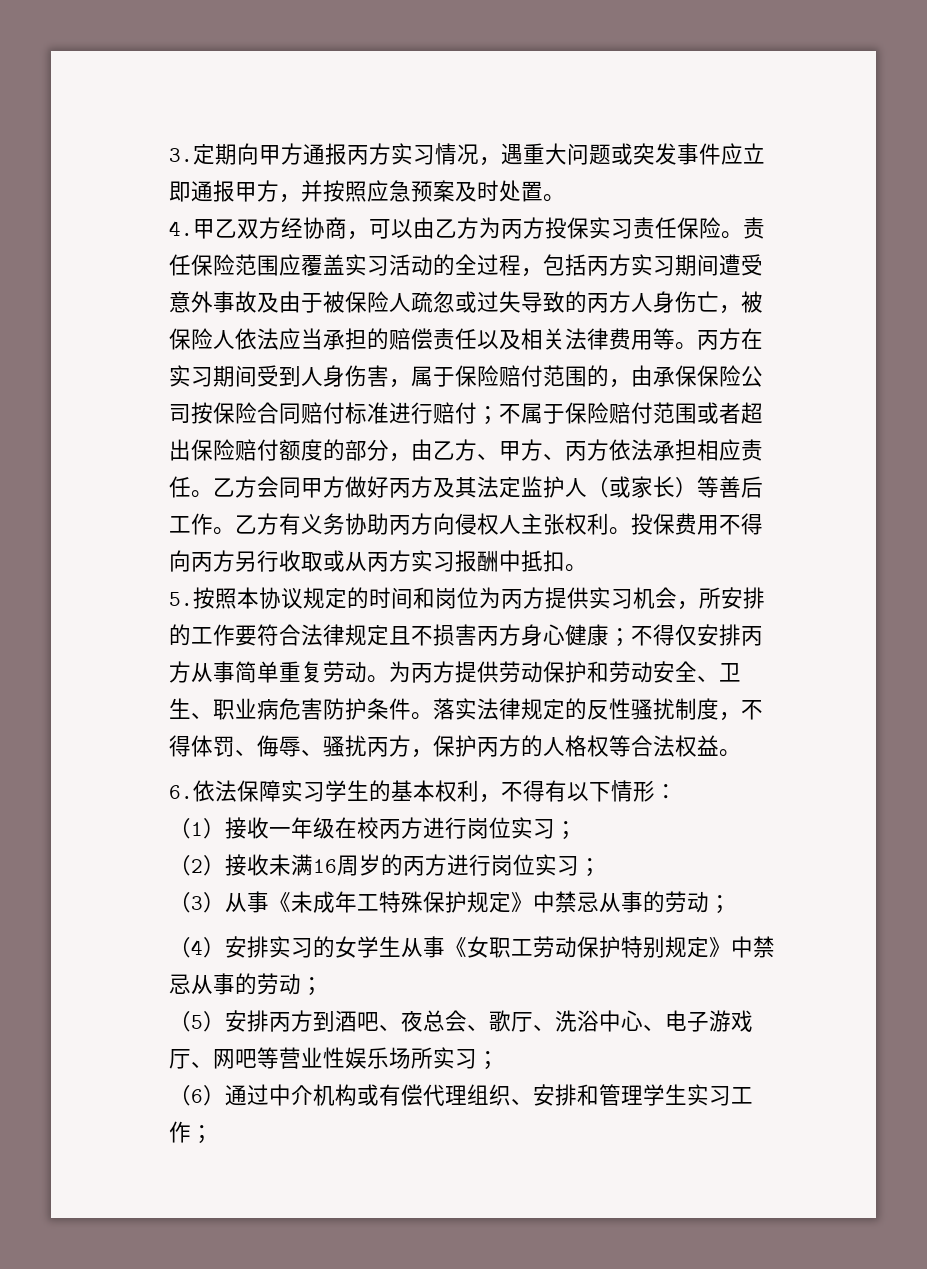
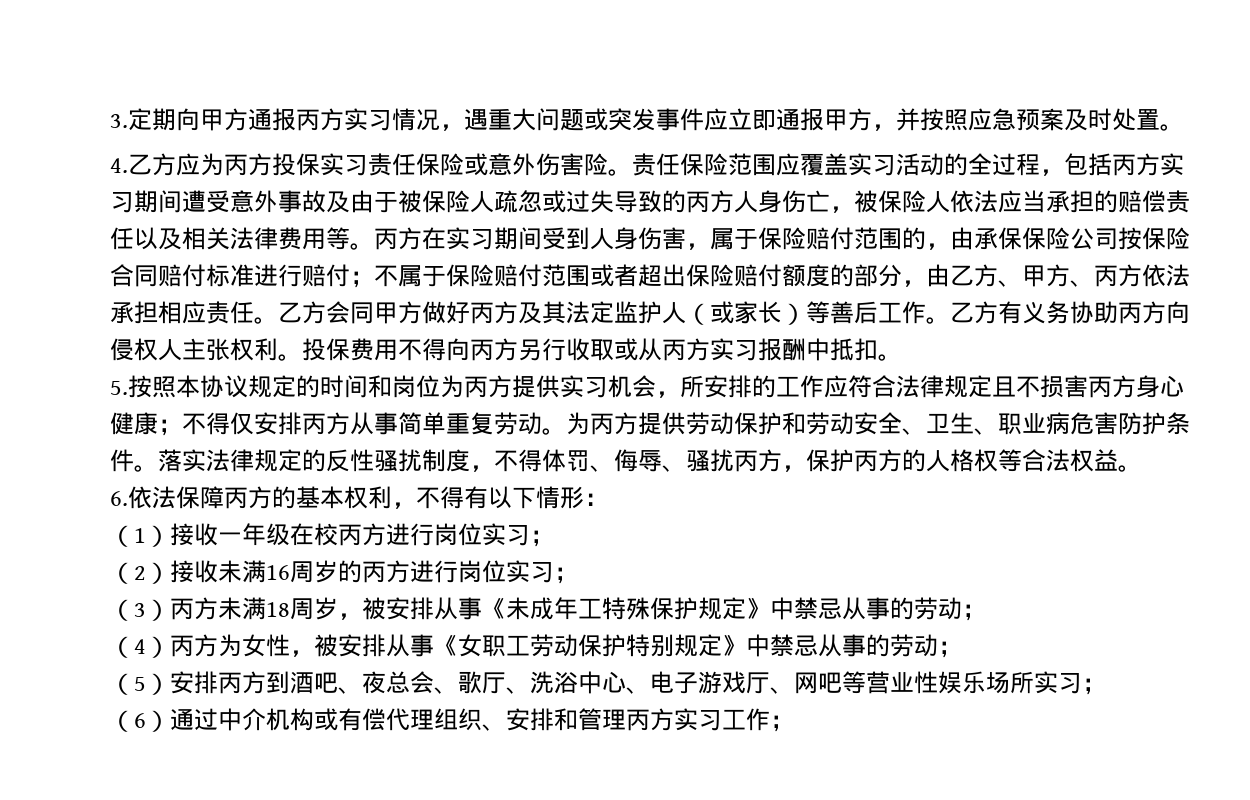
[193,217,479,240] 甲乙双方经协商，可以由乙方 -> [128,153,200,176] 乙方应
(721, 228) none -> [464,153,608,176] 或意外伤害险
[235,625,257,646] 要 -> [824,375,848,398] 应
[281,780,369,802] 实习学生 -> [224,486,272,509] 丙方
(225, 902) none -> [170,597,434,620] 丙方未满18周岁，被安排
[225,936,401,958] 安排实习的女学生 -> [170,634,386,657] 丙方为女性，被安排
[643,1084,687,1106] 学生 -> [626,708,674,731] 丙方

